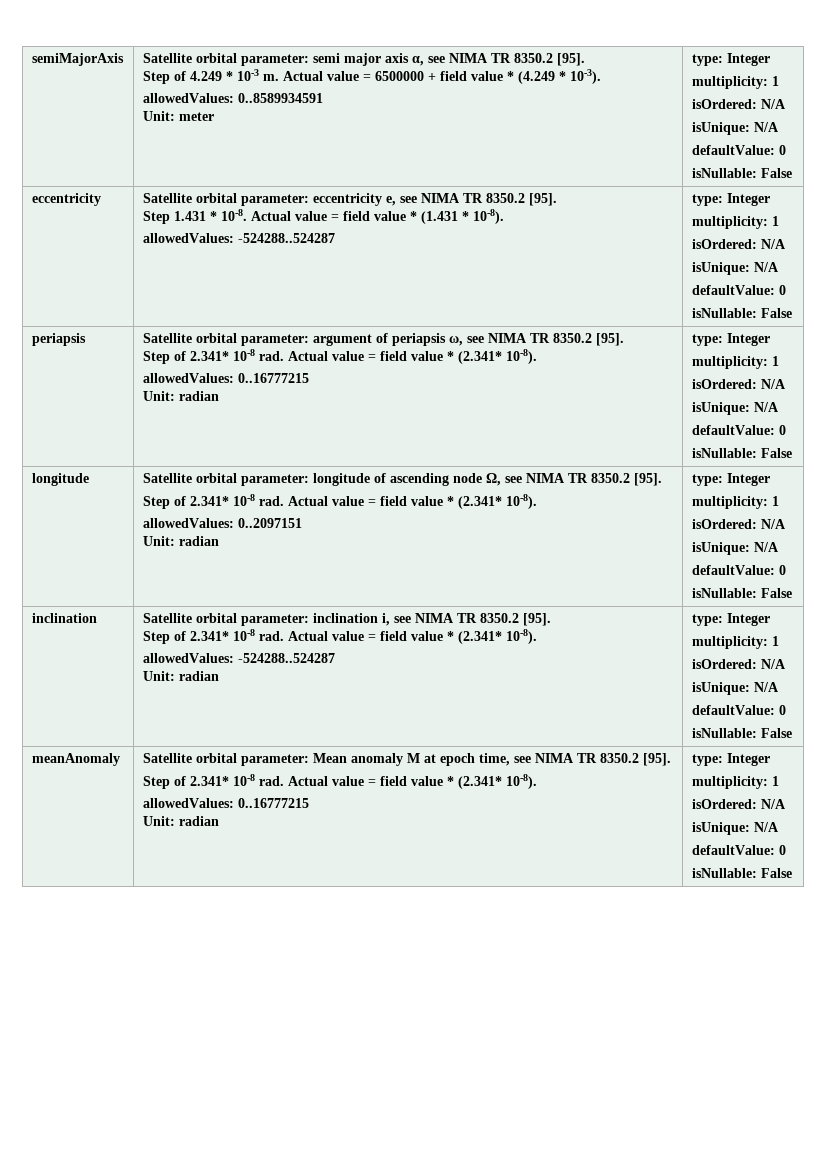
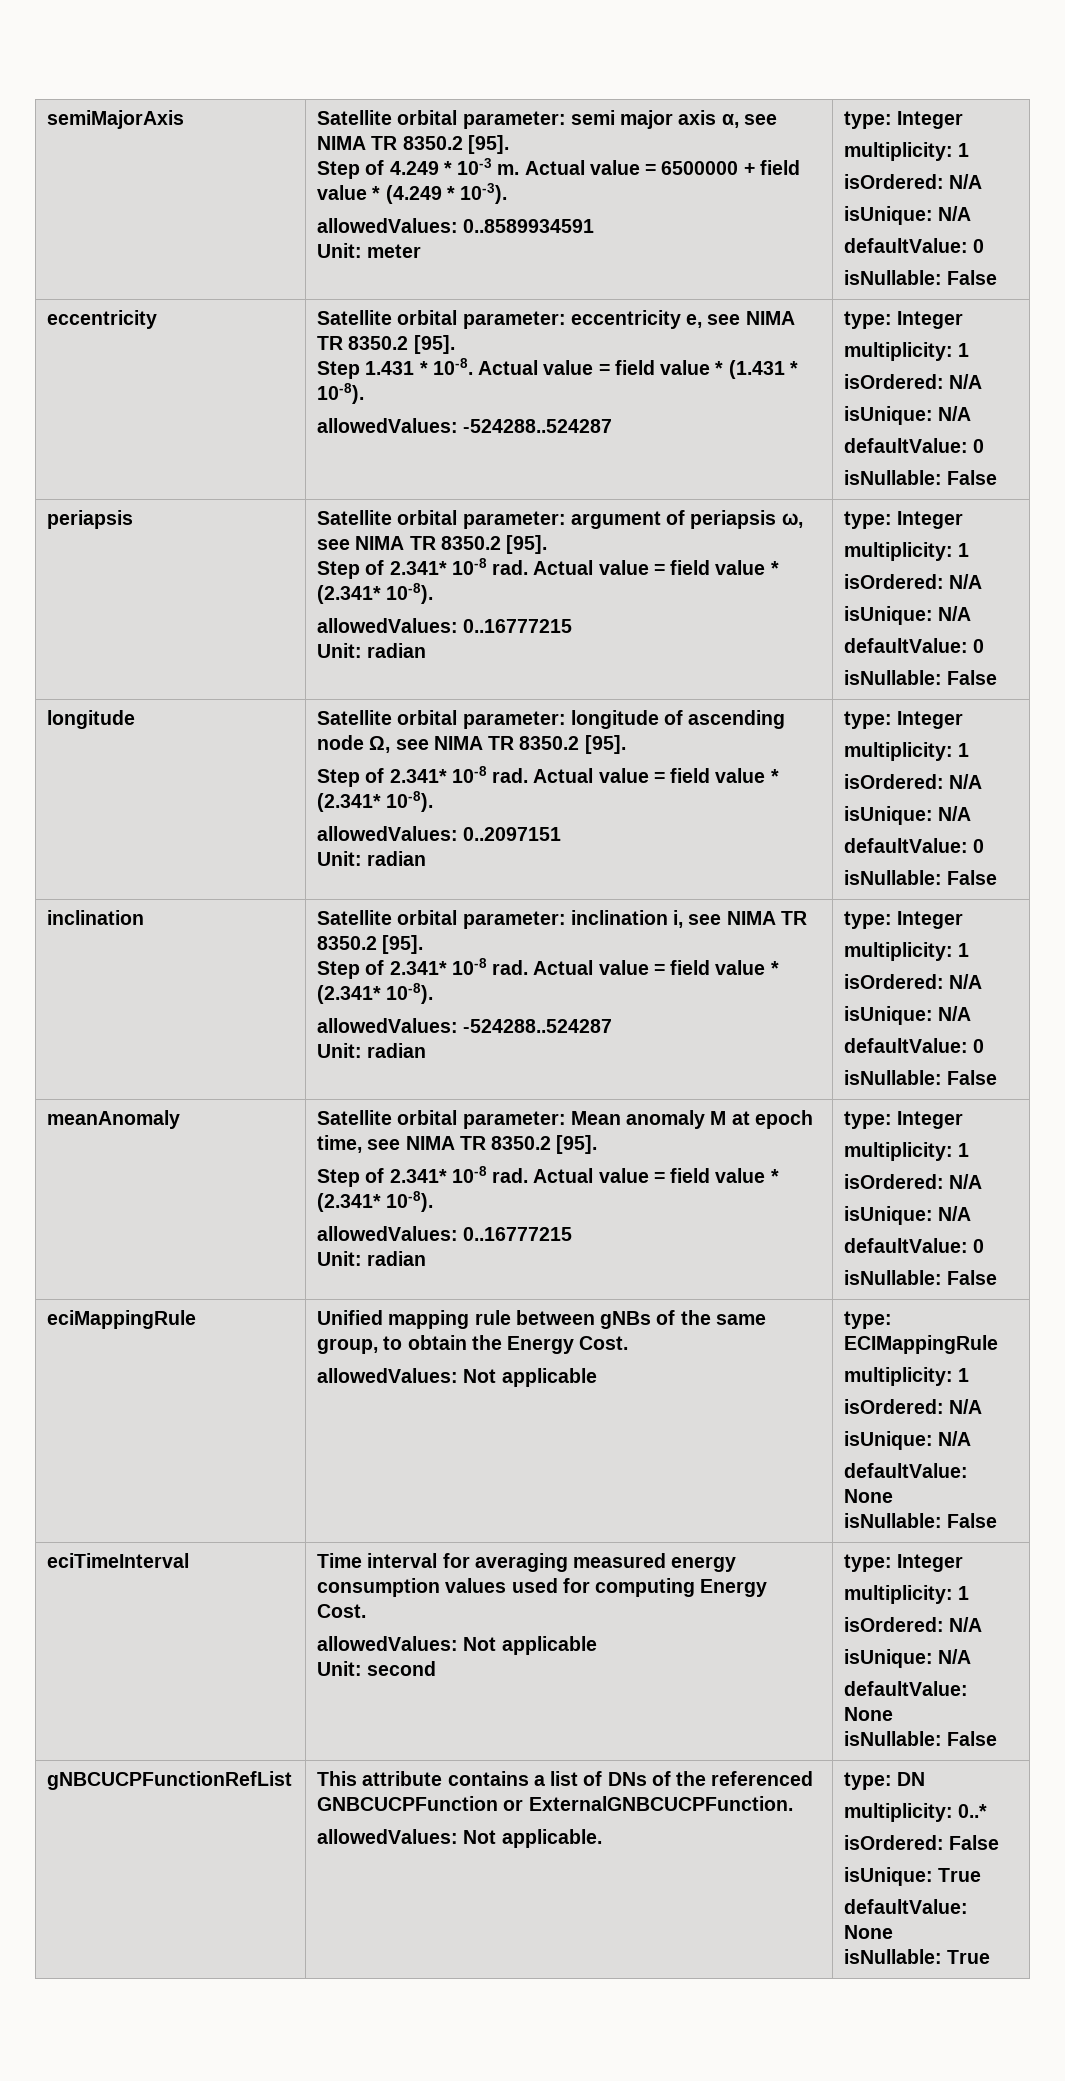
(792, 873) none -> [47,1310,197,1329] [317,1310,766,1329] [317,1335,629,1354] [317,1368,597,1387] [844,1311,893,1329] [844,1335,999,1354] [844,1367,970,1386] [844,1399,983,1414] [844,1431,972,1450] [844,1463,969,1478] [844,1489,894,1503] [844,1513,998,1528] [47,1553,190,1568] [317,1553,737,1572] [317,1578,768,1597] [317,1604,367,1618] [317,1636,597,1655] [317,1661,437,1676] [844,1554,964,1572] [844,1585,970,1604] [844,1617,983,1632] [844,1649,972,1668] [844,1681,969,1696] [844,1707,894,1721] [844,1731,998,1746] [47,1771,293,1790] [317,1771,814,1786] [317,1796,793,1811] [317,1829,602,1848] [844,1772,926,1790] [844,1803,988,1822] [844,1835,1000,1850] [844,1867,982,1886] [844,1899,969,1914] [844,1925,894,1939] [844,1949,991,1964] // eciMappingRule | Unified mapping rule between gNBs of the same group, to obtain the Energy Cost. // allowedValues: Not applicable | type: ECIMappingRule // multiplicity: 1 // isOrdered: N/A // isUnique: N/A // defaultValue: None // isNullable: False // eciTimeInterval | Time interval for averaging measured energy consumption values used for computing Energy Cost. // allowedValues: Not applicable // Unit: second | type: Integer // multiplicity: 1 // isOrdered: N/A // isUnique: N/A // defaultValue: None // isNullable: False // gNBCUCPFunctionRefList | This attribute contains a list of DNs of the referenced GNBCUCPFunction or ExternalGNBCUCPFunction. // allowedValues: Not applicable. | type: DN // multiplicity: 0..* // isOrdered: False // isUnique: True // defaultValue: None // isNullable: True

